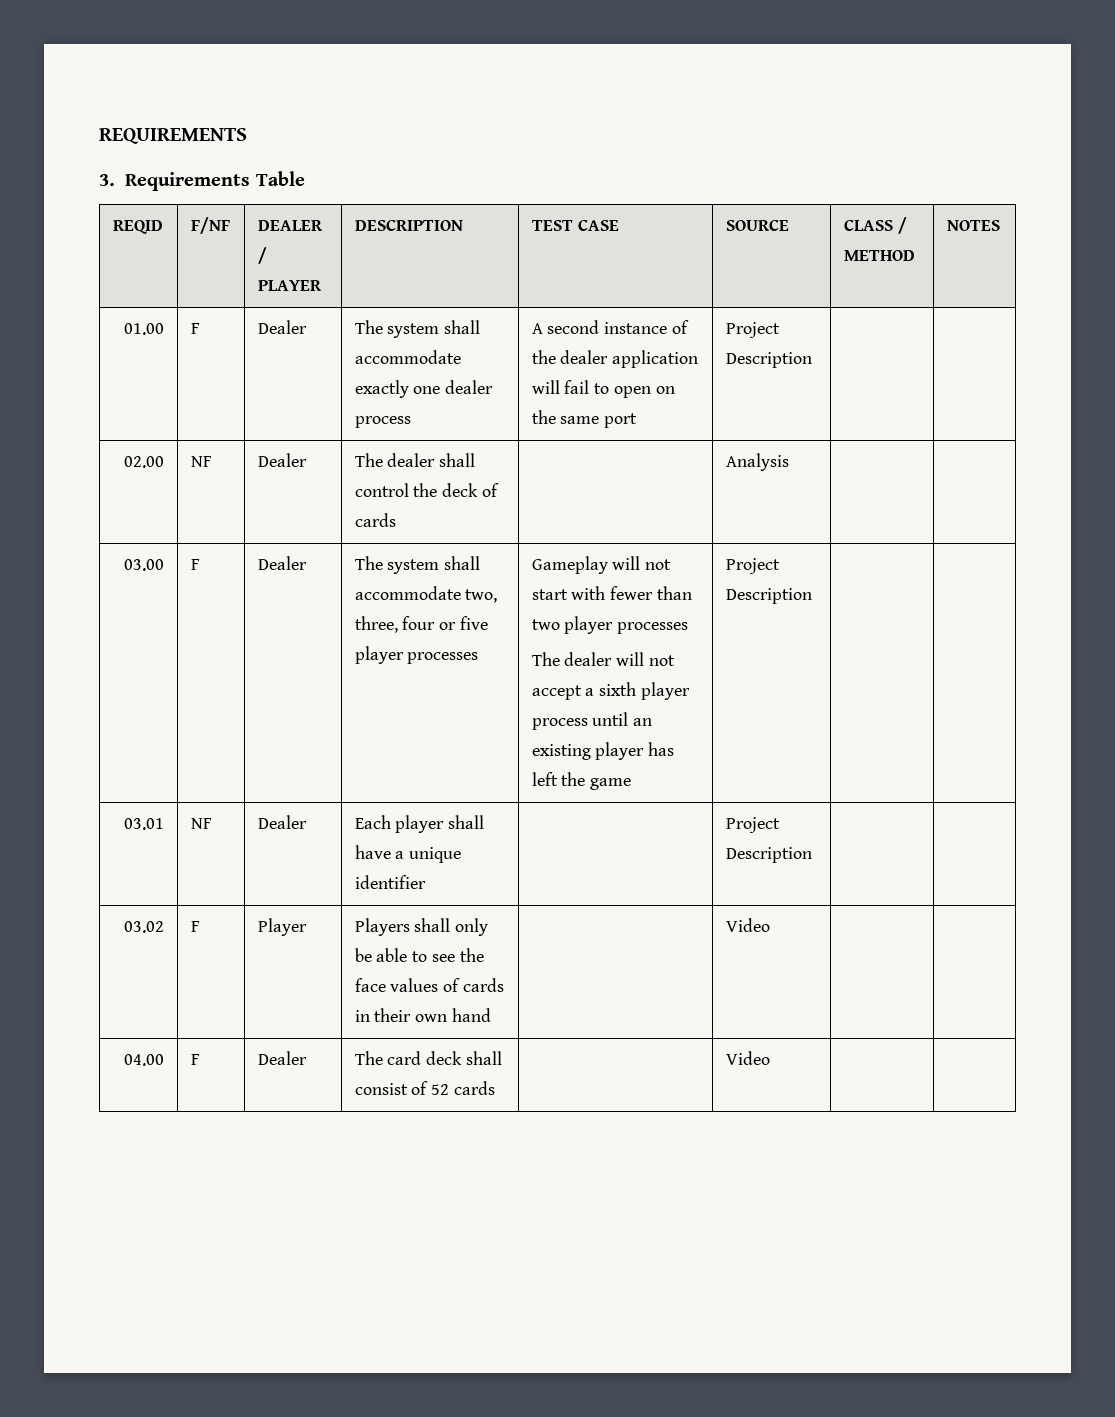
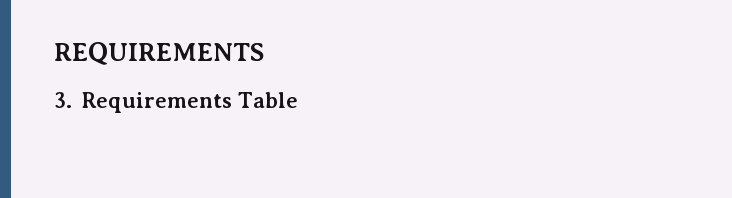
[112,220,163,234] [190,217,230,234] [257,220,323,231] [257,247,267,264] [257,280,322,291] [354,220,463,231] [531,220,619,231] [725,220,789,231] [843,217,907,234] [843,250,915,261] [946,220,1000,231] [124,323,165,335] [190,323,200,334] [257,320,307,334] [354,320,481,338] [354,350,461,364] [354,380,494,398] [354,416,411,428] [531,320,689,334] [531,350,699,368] [531,380,675,398] [531,410,638,428] [725,322,780,338] [725,352,812,368] [124,456,165,468] [190,456,212,467] [257,453,307,467] [354,453,476,467] [354,483,499,497] [354,513,396,527] [725,453,789,471] [124,559,165,571] [190,559,200,570] [257,556,307,570] [354,556,481,574] [354,586,498,603] [354,616,488,633] [354,646,479,664] [531,556,672,574] [531,586,692,600] [531,616,689,634] [531,652,675,666] [531,682,690,700] [531,712,653,730] [531,742,675,760] [531,772,632,790] [725,558,780,574] [725,588,812,604] [124,818,165,830] [190,818,212,829] [257,815,307,829] [354,815,485,833] [354,845,462,863] [354,875,426,889] [725,817,780,833] [725,847,812,863] [124,921,165,933] [190,921,200,932] [257,918,307,936] [354,918,489,936] [354,948,484,962] [354,978,504,992] [354,1008,491,1022] [725,918,770,932] [124,1054,165,1066] [190,1054,200,1065] [257,1051,307,1065] [354,1051,502,1065] [354,1081,495,1095] [725,1051,770,1065] // REQID | F/NF | DEALER / PLAYER | DESCRIPTION | TEST CASE | SOURCE | CLASS / METHOD | NOTES // 01.00 | F | Dealer | The system shall accommodate exactly one dealer process | A second instance of the dealer application will fail to open on the same port | Project Description | | // 02.00 | NF | Dealer | The dealer shall control the deck of cards | | Analysis | | // 03.00 | F | Dealer | The system shall accommodate two, three, four or five player processes | Gameplay will not start with fewer than two player processes // The dealer will not accept a sixth player process until an existing player has left the game | Project Description | | // 03.01 | NF | Dealer | Each player shall have a unique identifier | | Project Description | | // 03.02 | F | Player | Players shall only be able to see the face values of cards in their own hand | | Video | | // 04.00 | F | Dealer | The card deck shall consist of 52 cards | | Video | | -> (298, 100) none

